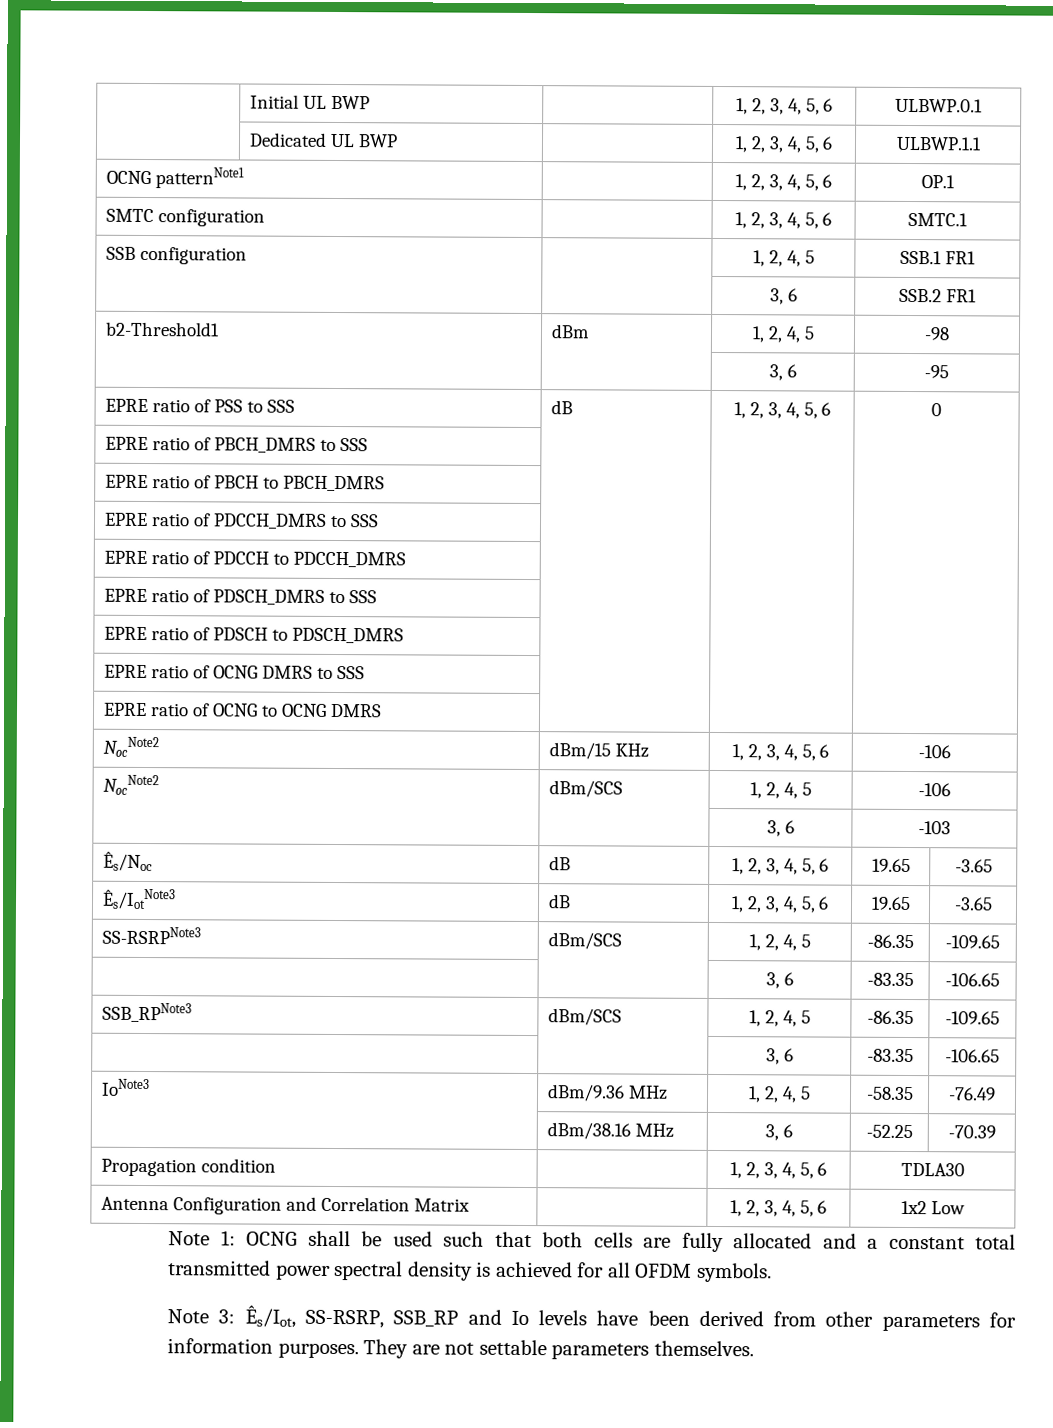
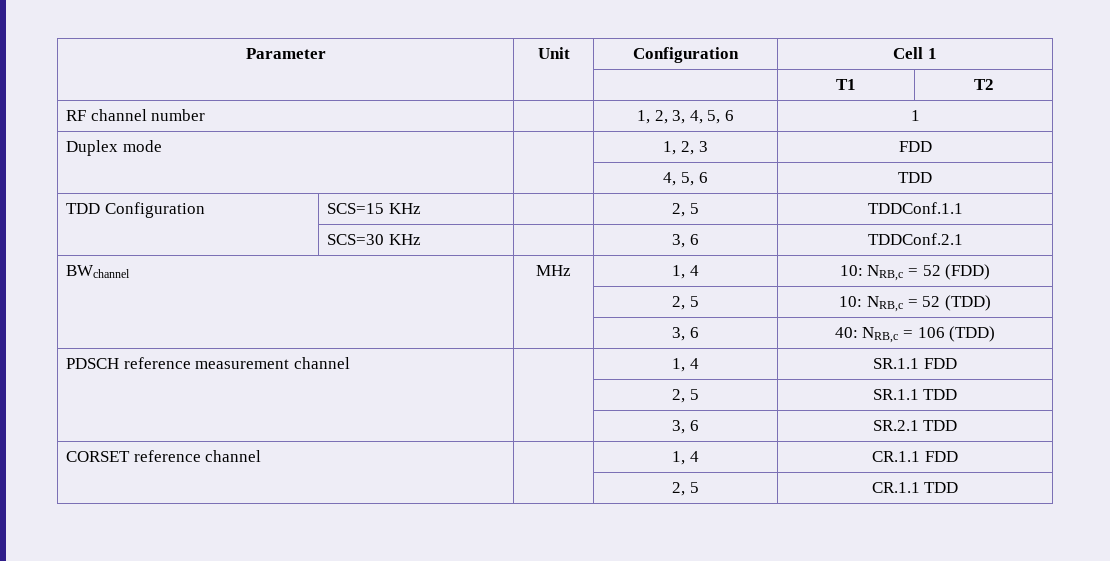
[249,94,370,110] [735,98,834,115] [895,98,984,113] [248,132,398,148] [734,136,834,153] [895,136,982,151] [105,167,244,189] [734,174,833,191] [921,175,956,189] [105,208,265,227] [734,212,833,229] [908,212,969,227] [105,246,247,265] [752,250,815,267] [900,250,976,265] [769,288,798,305] [899,288,977,303] [104,321,220,337] [550,324,590,339] [751,326,815,343] [924,327,951,341] [768,364,797,381] [924,365,950,379] [104,398,295,413] [550,400,573,415] [733,402,832,419] [931,403,943,417] [104,436,368,453] [104,474,385,492] [103,512,379,529] [103,550,406,568] [103,588,377,605] [103,626,404,644] [103,664,365,680] [102,702,382,718] [102,736,159,758] [548,742,649,760] [731,744,830,761] [918,745,952,759] [102,774,159,796] [548,780,623,798] [749,782,812,799] [918,783,952,797] [766,820,795,837] [918,821,952,835] [102,851,153,872] [548,856,571,871] [731,858,830,875] [871,858,911,873] [954,859,993,873] [101,888,176,910] [547,894,571,909] [730,896,830,913] [870,896,911,911] [953,897,993,911] [101,926,201,945] [547,932,622,950] [748,934,811,951] [866,934,914,949] [945,935,1001,949] [765,972,794,989] [866,972,914,987] [945,973,1001,987] [101,1002,192,1023] [547,1008,622,1026] [748,1010,811,1027] [866,1010,914,1025] [945,1011,1001,1025] [765,1048,794,1065] [866,1048,914,1063] [945,1049,1001,1063] [100,1078,150,1097] [546,1084,668,1102] [747,1086,811,1103] [865,1086,914,1101] [948,1087,997,1101] [546,1122,674,1140] [764,1124,793,1141] [865,1124,913,1139] [947,1125,996,1139] [100,1158,276,1177] [729,1162,828,1179] [900,1162,965,1177] [100,1196,470,1215] [729,1200,828,1217] [900,1200,965,1215] [168,1230,1016,1253] [168,1260,772,1283] [167,1305,1016,1332] [167,1338,754,1360] | Initial UL BWP | | 1, 2, 3, 4, 5, 6 | ULBWP.0.1 // | Dedicated UL BWP | | 1, 2, 3, 4, 5, 6 | ULBWP.1.1 // OCNG patternNote1 | | 1, 2, 3, 4, 5, 6 | OP.1 // SMTC configuration | | 1, 2, 3, 4, 5, 6 | SMTC.1 // SSB configuration | | 1, 2, 4, 5 | SSB.1 FR1 // | | 3, 6 | SSB.2 FR1 // b2-Threshold1 | dBm | 1, 2, 4, 5 | -98 // | | 3, 6 | -95 // EPRE ratio of PSS to SSS | dB | 1, 2, 3, 4, 5, 6 | 0 // EPRE ratio of PBCH_DMRS to SSS | | | // EPRE ratio of PBCH to PBCH_DMRS | | | // EPRE ratio of PDCCH_DMRS to SSS | | | // EPRE ratio of PDCCH to PDCCH_DMRS | | | // EPRE ratio of PDSCH_DMRS to SSS | | | // EPRE ratio of PDSCH to PDSCH_DMRS | | | // EPRE ratio of OCNG DMRS to SSS | | | // EPRE ratio of OCNG to OCNG DMRS | | | // NocNote2 | dBm/15 KHz | 1, 2, 3, 4, 5, 6 | -106 // NocNote2 | dBm/SCS | 1, 2, 4, 5 | -106 // | | 3, 6 | -103 // Ês/Noc | dB | 1, 2, 3, 4, 5, 6 | 19.65 | -3.65 // Ês/IotNote3 | dB | 1, 2, 3, 4, 5, 6 | 19.65 | -3.65 // SS-RSRPNote3 | dBm/SCS | 1, 2, 4, 5 | -86.35 | -109.65 // | | 3, 6 | -83.35 | -106.65 // SSB_RPNote3 | dBm/SCS | 1, 2, 4, 5 | -86.35 | -109.65 // | | 3, 6 | -83.35 | -106.65 // IoNote3 | dBm/9.36 MHz | 1, 2, 4, 5 | -58.35 | -76.49 // | dBm/38.16 MHz | 3, 6 | -52.25 | -70.39 // Propagation condition | | 1, 2, 3, 4, 5, 6 | TDLA30 // Antenna Configuration and Correlation Matrix | | 1, 2, 3, 4, 5, 6 | 1x2 Low // Note 1: OCNG shall be used such that both cells are fully allocated and a constant total transmitted power spectral density is achieved for all OFDM symbols. // Note 3: Ês/Iot, SS-RSRP, SSB_RP and Io levels have been derived from other parameters for information purposes. They are not settable parameters themselves. -> [245,48,326,59] [537,47,570,59] [633,47,739,63] [893,47,937,59] [836,79,856,90] [973,79,994,90] [65,109,206,121] [637,110,734,124] [910,110,920,121] [65,140,162,156] [663,141,708,155] [898,141,932,152] [663,172,708,186] [898,172,932,183] [65,202,205,218] [326,203,421,214] [672,203,699,217] [867,202,963,214] [326,234,421,245] [672,234,699,248] [867,233,963,245] [65,265,130,278] [536,265,571,276] [672,265,699,279] [839,264,991,281] [672,296,699,310] [839,295,991,312] [672,327,699,341] [834,326,996,343] [65,357,350,369] [672,358,699,372] [873,358,957,369] [672,389,699,403] [872,389,958,400] [672,420,699,434] [872,420,958,431] [65,450,262,462] [672,451,699,465] [872,451,958,462] [672,482,699,496] [871,482,959,493] Parameter | Unit | Configuration | Cell 1 // | | | T1 | T2 // RF channel number | | 1, 2, 3, 4, 5, 6 | 1 // Duplex mode | | 1, 2, 3 | FDD // | | 4, 5, 6 | TDD // TDD Configuration | SCS=15 KHz | | 2, 5 | TDDConf.1.1 // | SCS=30 KHz | | 3, 6 | TDDConf.2.1 // BWchannel | MHz | 1, 4 | 10: NRB,c = 52 (FDD) // | | 2, 5 | 10: NRB,c = 52 (TDD) // | | 3, 6 | 40: NRB,c = 106 (TDD) // PDSCH reference measurement channel | | 1, 4 | SR.1.1 FDD // | | 2, 5 | SR.1.1 TDD // | | 3, 6 | SR.2.1 TDD // CORSET reference channel | | 1, 4 | CR.1.1 FDD // | | 2, 5 | CR.1.1 TDD

